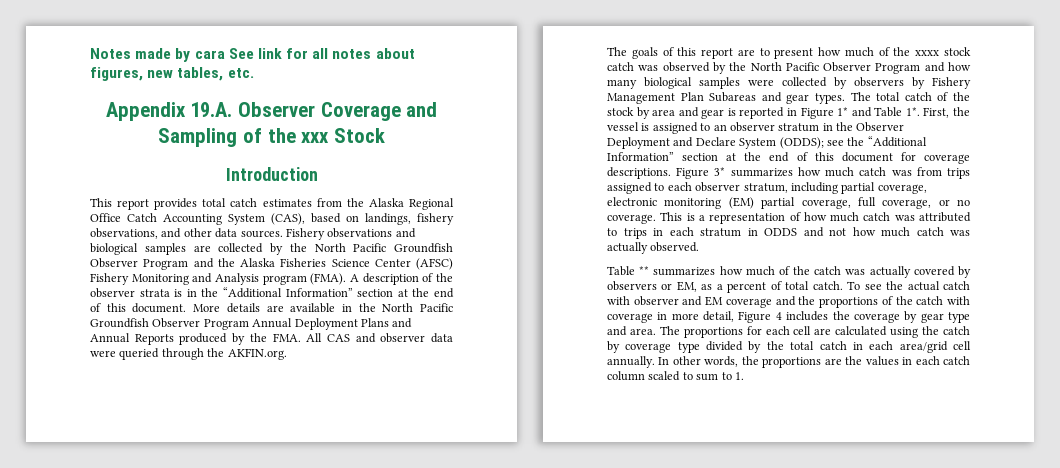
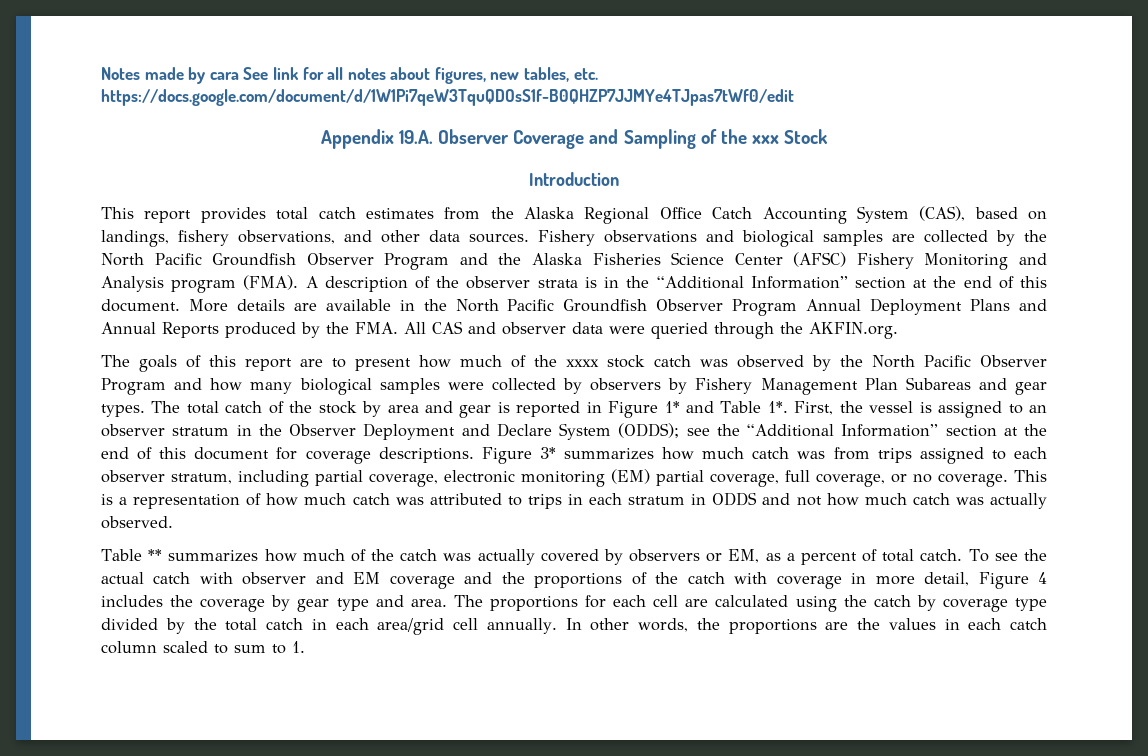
(254, 73) none -> [101,89,794,106] https://docs.google.com/document/d/1W1Pi7qeW3TquQDOsS1f-B0QHZP7JJMYe4TJpas7tWf0/edit

